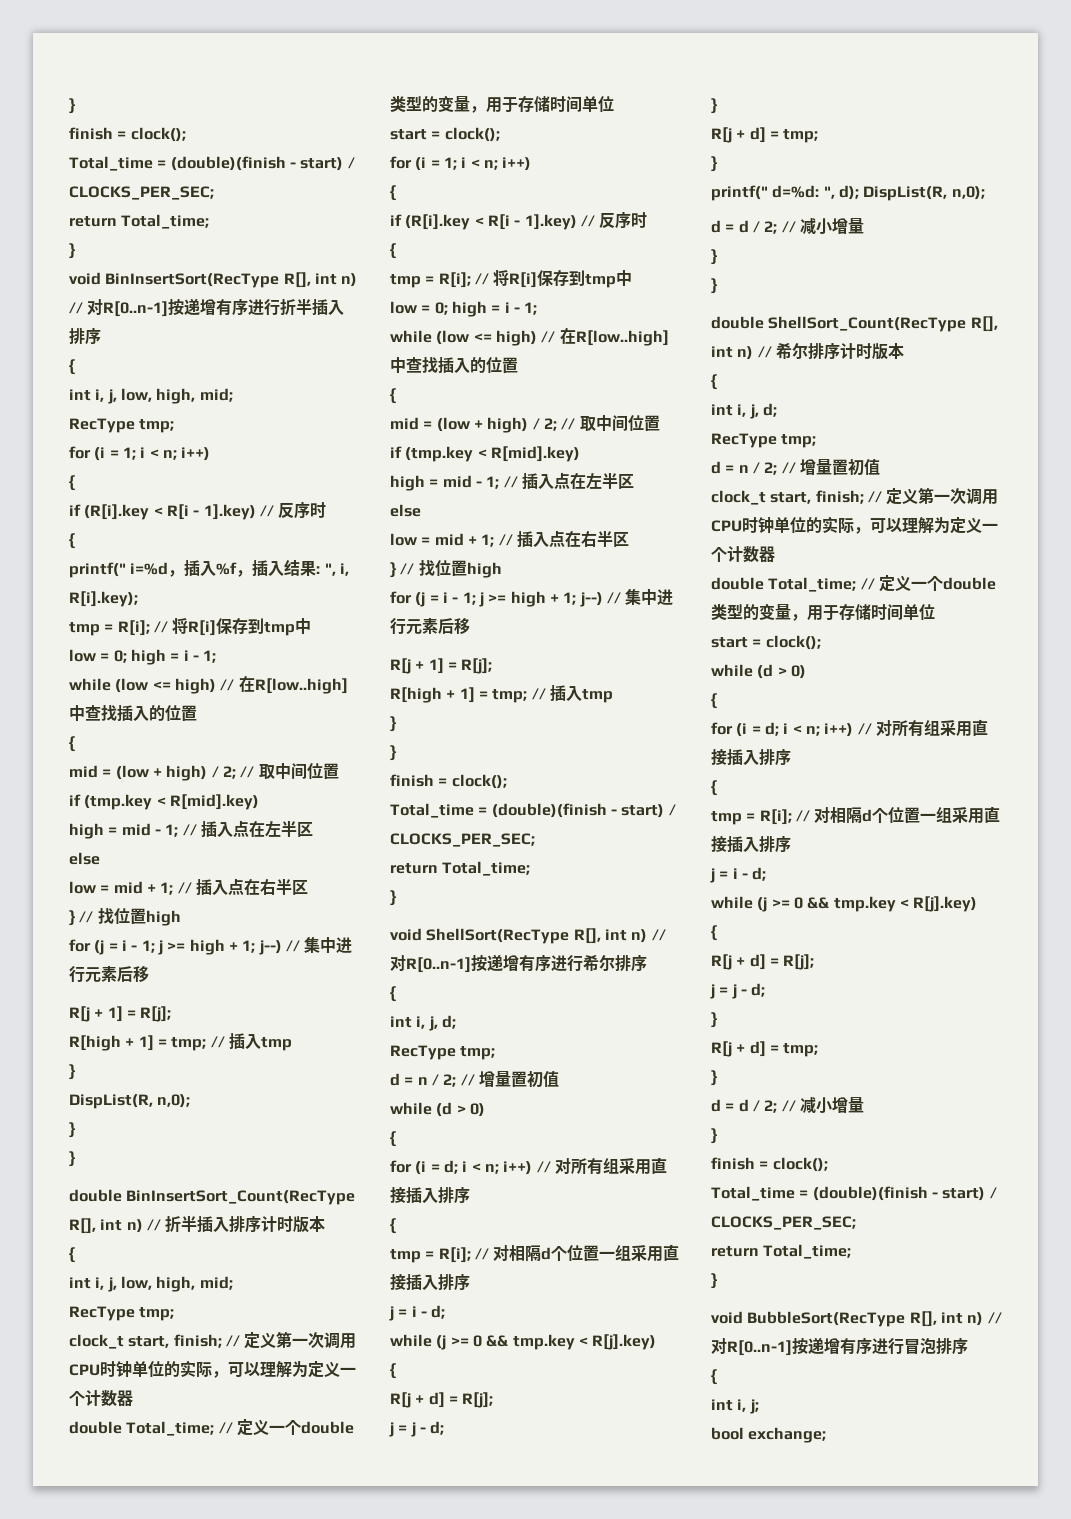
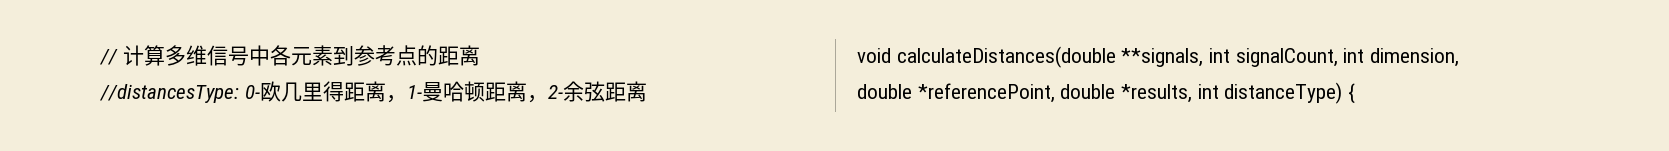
[69,98,76,114] [69,127,186,142] [69,156,355,171] [69,186,214,200] [69,214,210,229] [69,243,76,259] [69,272,358,288] [69,298,345,317] [69,328,101,345] [69,359,75,375] [69,388,233,404] [69,418,175,433] [69,446,211,461] [69,475,75,491] [69,502,327,520] [69,533,75,549] [69,559,349,578] [69,591,138,607] [69,618,312,636] [69,649,217,665] [69,675,348,694] [69,704,197,722] [69,736,75,752] [69,763,339,781] [69,794,259,810] [69,820,313,839] [69,852,100,865] [69,878,308,895] [69,908,181,926] [69,937,353,955] [69,966,149,983] [69,1006,172,1022] [69,1032,292,1051] [69,1064,76,1080] [69,1094,191,1109] [69,1122,76,1138] [69,1151,76,1167] [69,1189,356,1205] [69,1215,326,1234] [69,1247,75,1263] [69,1276,233,1292] [69,1306,175,1321] [69,1331,357,1349] [69,1360,356,1378] [69,1390,133,1407] [69,1419,354,1436] [390,95,614,113] [390,127,500,142] [390,156,532,171] [390,185,396,201] [390,212,648,230] [390,243,396,259] [390,270,633,288] [390,301,538,317] [390,327,669,346] [390,356,518,374] [390,388,396,404] [390,415,660,433] [390,446,580,462] [390,472,634,491] [390,504,421,517] [390,530,629,547] [390,560,502,578] [390,589,674,607] [390,618,470,635] [390,658,493,674] [390,684,613,703] [390,716,397,732] [390,745,397,761] [390,774,507,789] [390,803,676,818] [390,833,535,847] [390,861,531,876] [390,890,397,906] [390,928,666,944] [390,954,647,973] [390,986,396,1002] [390,1015,456,1031] [390,1045,496,1060] [390,1071,559,1088] [390,1102,485,1117] [390,1131,396,1147] [390,1157,667,1175] [390,1186,470,1204] [390,1218,396,1234] [390,1244,680,1263] [390,1273,470,1291] [389,1305,446,1321] [390,1334,657,1350] [390,1363,396,1379] [390,1392,494,1408] [389,1421,445,1437] [711,98,718,114] [711,127,819,143] [711,156,718,172] [711,185,985,201] [711,218,864,234] [711,249,718,265] [711,278,718,294] [711,316,998,332] [711,342,904,360] [711,374,717,390] [711,403,777,419] [711,433,817,448] [711,459,880,476] [711,487,999,505] [711,516,998,534] [711,546,775,563] [711,575,996,592] [711,603,935,621] [711,635,821,650] [711,664,806,679] [711,693,717,709] [711,719,988,737] [711,748,791,766] [711,780,717,796] [711,806,1001,825] [711,835,791,853] [710,867,767,883] [711,896,978,912] [711,925,717,941] [711,954,815,970] [710,983,766,999] [711,1012,718,1028] [711,1041,819,1057] [711,1070,718,1086] [711,1097,864,1113] [711,1128,718,1144] [711,1157,828,1172] [711,1186,997,1201] [711,1216,856,1230] [711,1244,852,1259] [711,1273,718,1289] [711,1311,1002,1327] [711,1337,968,1356] [711,1369,717,1385] [711,1399,759,1414] [711,1427,827,1443] } // finish = clock(); // Total_time = (double)(finish - start) / CLOCKS_PER_SEC; // return Total_time; // } // void BinInsertSort(RecType R[], int n) // 对R[0..n-1]按递增有序进行折半插入排序 // { // int i, j, low, high, mid; // RecType tmp; // for (i = 1; i < n; i++) // { // if (R[i].key < R[i - 1].key) // 反序时 // { // printf(" i=%d，插入%f，插入结果: ", i, R[i].key); // tmp = R[i]; // 将R[i]保存到tmp中 // low = 0; high = i - 1; // while (low <= high) // 在R[low..high]中查找插入的位置 // { // mid = (low + high) / 2; // 取中间位置 // if (tmp.key < R[mid].key) // high = mid - 1; // 插入点在左半区 // else // low = mid + 1; // 插入点在右半区 // } // 找位置high // for (j = i - 1; j >= high + 1; j--) // 集中进行元素后移 // R[j + 1] = R[j]; // R[high + 1] = tmp; // 插入tmp // } // DispList(R, n,0); // } // } // double BinInsertSort_Count(RecType R[], int n) // 折半插入排序计时版本 // { // int i, j, low, high, mid; // RecType tmp; // clock_t start, finish; // 定义第一次调用CPU时钟单位的实际，可以理解为定义一个计数器 // double Total_time; // 定义一个double类型的变量，用于存储时间单位 // start = clock(); // for (i = 1; i < n; i++) // { // if (R[i].key < R[i - 1].key) // 反序时 // { // tmp = R[i]; // 将R[i]保存到tmp中 // low = 0; high = i - 1; // while (low <= high) // 在R[low..high]中查找插入的位置 // { // mid = (low + high) / 2; // 取中间位置 // if (tmp.key < R[mid].key) // high = mid - 1; // 插入点在左半区 // else // low = mid + 1; // 插入点在右半区 // } // 找位置high // for (j = i - 1; j >= high + 1; j--) // 集中进行元素后移 // R[j + 1] = R[j]; // R[high + 1] = tmp; // 插入tmp // } // } // finish = clock(); // Total_time = (double)(finish - start) / CLOCKS_PER_SEC; // return Total_time; // } // void ShellSort(RecType R[], int n) // 对R[0..n-1]按递增有序进行希尔排序 // { // int i, j, d; // RecType tmp; // d = n / 2; // 增量置初值 // while (d > 0) // { // for (i = d; i < n; i++) // 对所有组采用直接插入排序 // { // tmp = R[i]; // 对相隔d个位置一组采用直接插入排序 // j = i - d; // while (j >= 0 && tmp.key < R[j].key) // { // R[j + d] = R[j]; // j = j - d; // } // R[j + d] = tmp; // } // printf(" d=%d: ", d); DispList(R, n,0); // d = d / 2; // 减小增量 // } // } // double ShellSort_Count(RecType R[], int n) // 希尔排序计时版本 // { // int i, j, d; // RecType tmp; // d = n / 2; // 增量置初值 // clock_t start, finish; // 定义第一次调用CPU时钟单位的实际，可以理解为定义一个计数器 // double Total_time; // 定义一个double类型的变量，用于存储时间单位 // start = clock(); // while (d > 0) // { // for (i = d; i < n; i++) // 对所有组采用直接插入排序 // { // tmp = R[i]; // 对相隔d个位置一组采用直接插入排序 // j = i - d; // while (j >= 0 && tmp.key < R[j].key) // { // R[j + d] = R[j]; // j = j - d; // } // R[j + d] = tmp; // } // d = d / 2; // 减小增量 // } // finish = clock(); // Total_time = (double)(finish - start) / CLOCKS_PER_SEC; // return Total_time; // } // void BubbleSort(RecType R[], int n) // 对R[0..n-1]按递增有序进行冒泡排序 // { // int i, j; // bool exchange; -> [99,45,480,66] [99,81,647,103] [857,46,1460,68] [857,82,1356,104] // 计算多维信号中各元素到参考点的距离 // //distancesType: 0-欧几里得距离，1-曼哈顿距离，2-余弦距离 // void calculateDistances(double **signals, int signalCount, int dimension, // double *referencePoint, double *results, int distanceType) {

